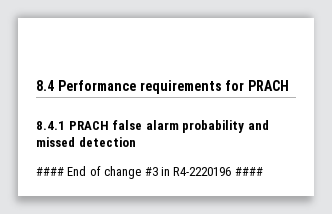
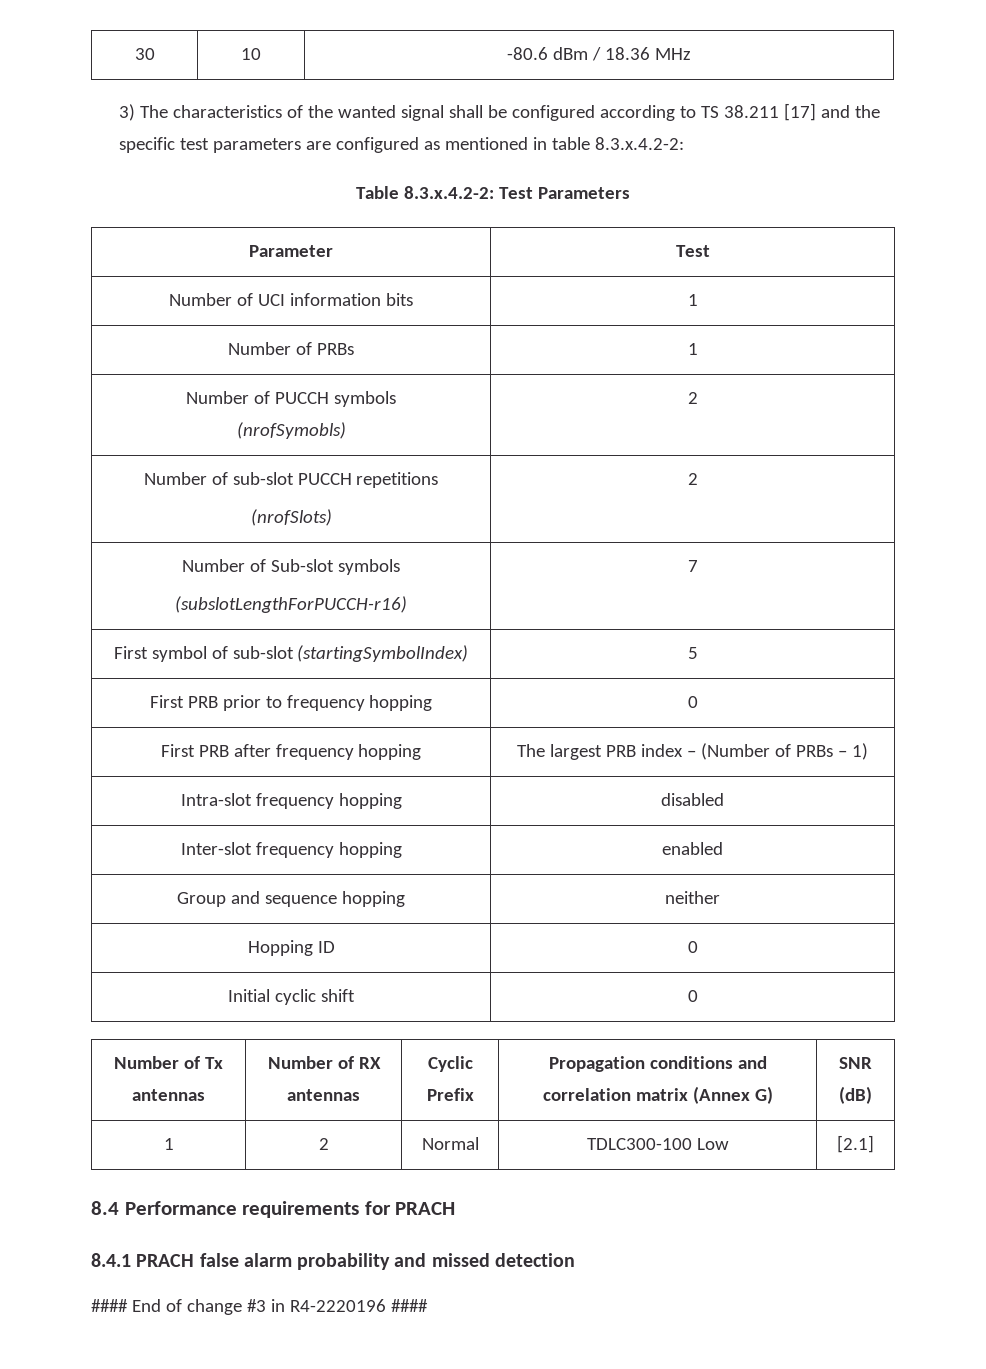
(36, 85) none -> [134,48,155,60] [241,48,261,60] [507,47,691,61] [118,103,880,121] [118,137,684,153] [356,186,630,199] [249,245,333,257] [675,245,710,257] [169,293,413,306] [687,294,698,306] [228,342,354,355] [687,343,698,355] [186,391,396,407] [236,422,346,439] [687,392,698,404] [143,472,439,488] [250,509,332,526] [687,473,698,485] [182,559,400,575] [175,596,407,613] [687,560,698,572] [113,645,469,662] [687,647,698,659] [149,695,433,711] [687,696,698,708] [160,744,422,760] [517,743,868,760] [180,793,402,809] [661,793,724,806] [180,842,402,858] [662,842,723,855] [177,891,405,907] [665,891,720,904] [247,940,335,956] [687,941,698,953] [228,989,355,1005] [687,990,698,1002] [114,1056,223,1069] [132,1089,205,1101] [267,1056,381,1069] [287,1089,360,1101] [427,1056,473,1072] [426,1088,474,1101] [548,1056,767,1072] [542,1086,773,1104] [839,1057,872,1069] [839,1086,872,1104] [163,1138,174,1150] [318,1138,329,1150] [421,1137,479,1150] [586,1138,729,1150] [837,1135,874,1153] 30 | 10 | -80.6 dBm / 18.36 MHz // 3) The characteristics of the wanted signal shall be configured according to TS 38.211 [17] and the specific test parameters are configured as mentioned in table 8.3.x.4.2-2: // Table 8.3.x.4.2-2: Test Parameters // Parameter | Test // Number of UCI information bits | 1 // Number of PRBs | 1 // Number of PUCCH symbols // (nrofSymobls) | 2 // Number of sub-slot PUCCH repetitions // (nrofSlots) | 2 // Number of Sub-slot symbols // (subslotLengthForPUCCH-r16) | 7 // First symbol of sub-slot (startingSymbolIndex) | 5 // First PRB prior to frequency hopping | 0 // First PRB after frequency hopping | The largest PRB index – (Number of PRBs – 1) // Intra-slot frequency hopping | disabled // Inter-slot frequency hopping | enabled // Group and sequence hopping | neither // Hopping ID | 0 // Initial cyclic shift | 0 // Number of Tx antennas | Number of RX antennas | Cyclic Prefix | Propagation conditions and correlation matrix (Annex G) | SNR (dB) // 1 | 2 | Normal | TDLC300-100 Low | [2.1] //

